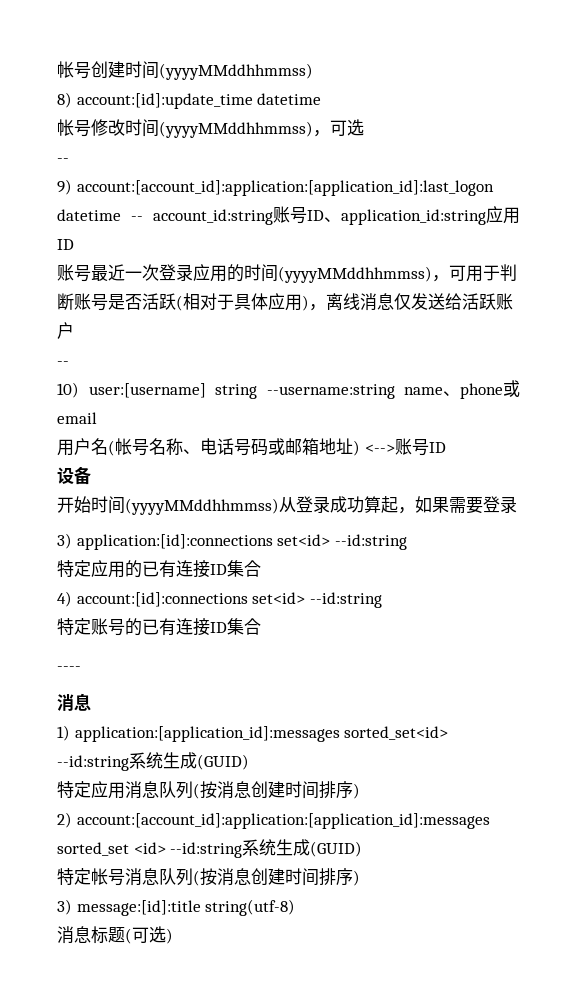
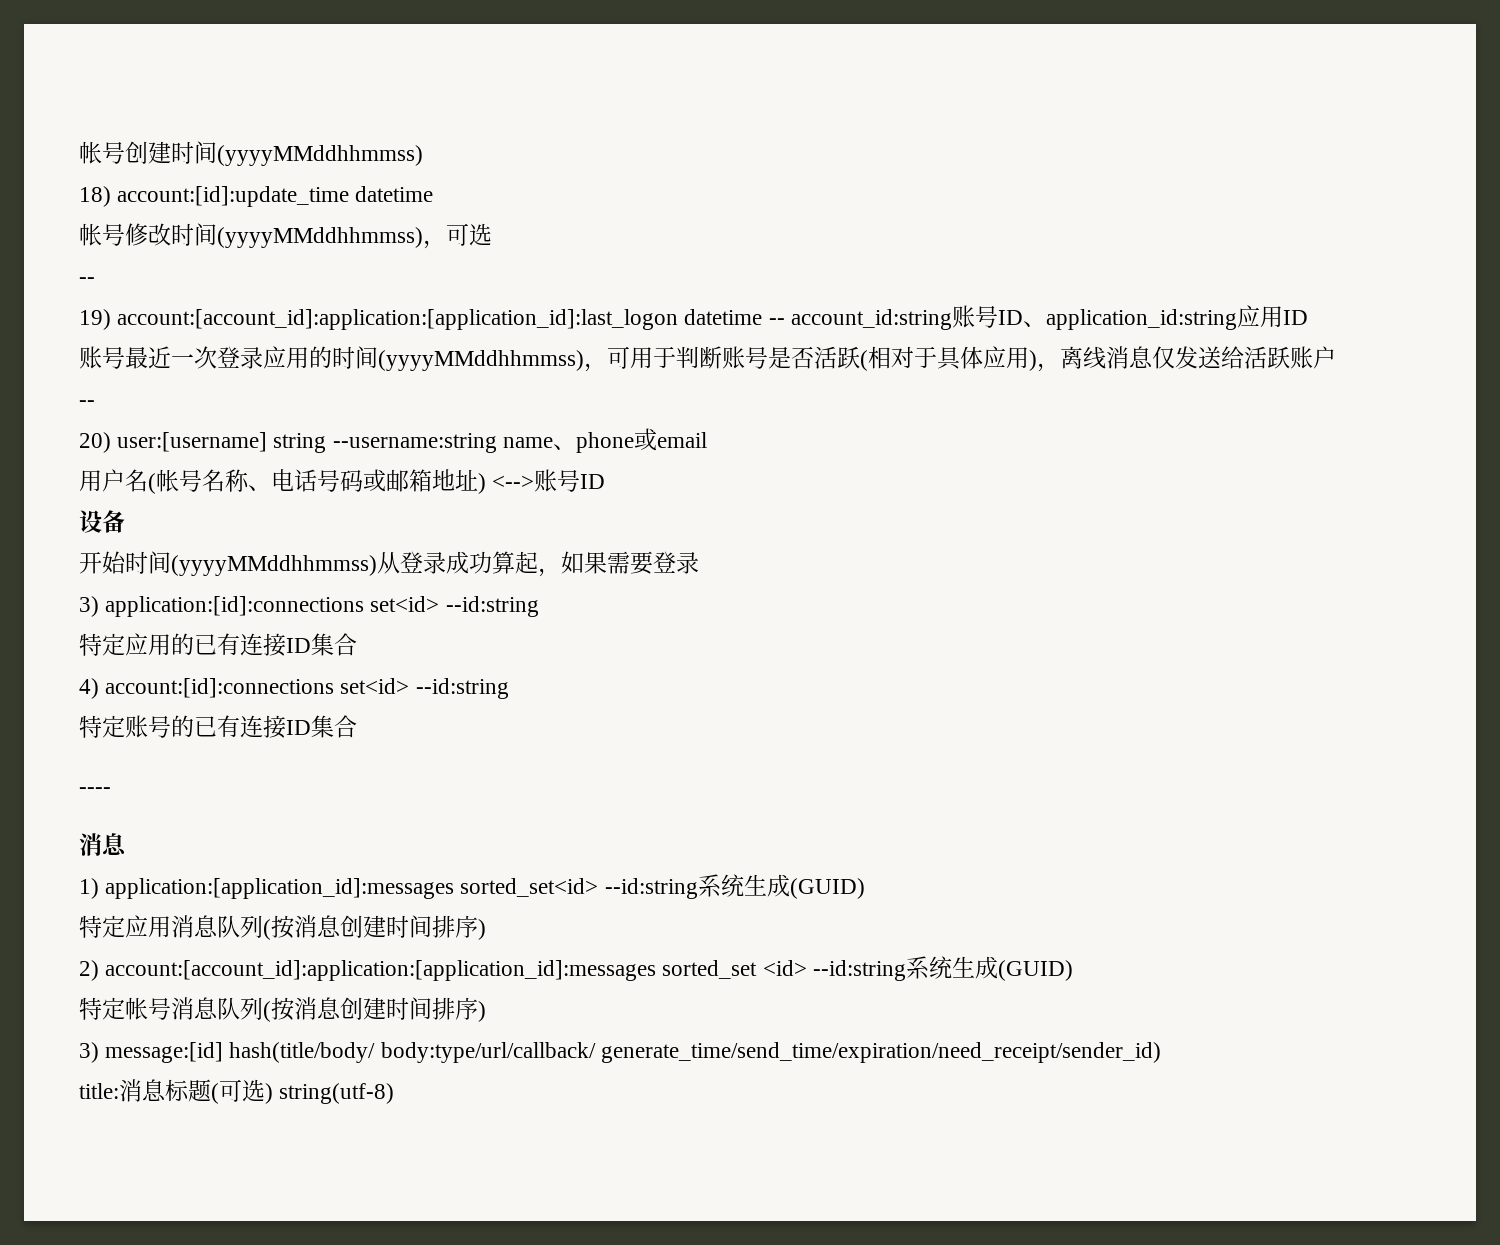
[57,92,72,108] 8) -> [79,186,111,207] 18)
[57,179,72,195] 9) -> [79,309,111,330] 19)
[57,382,79,398] 10) -> [79,432,111,453] 20)
[76,899,296,916] message:[id]:title string(utf-8) // -> [105,1042,1161,1063] [79,1083,119,1099] message:[id] hash(title/body/ body:type/url/callback/ generate_time/send_time/expiration/need_receipt/sender_id) // title:
(173, 936) none -> [279,1083,395,1104] string(utf-8)

